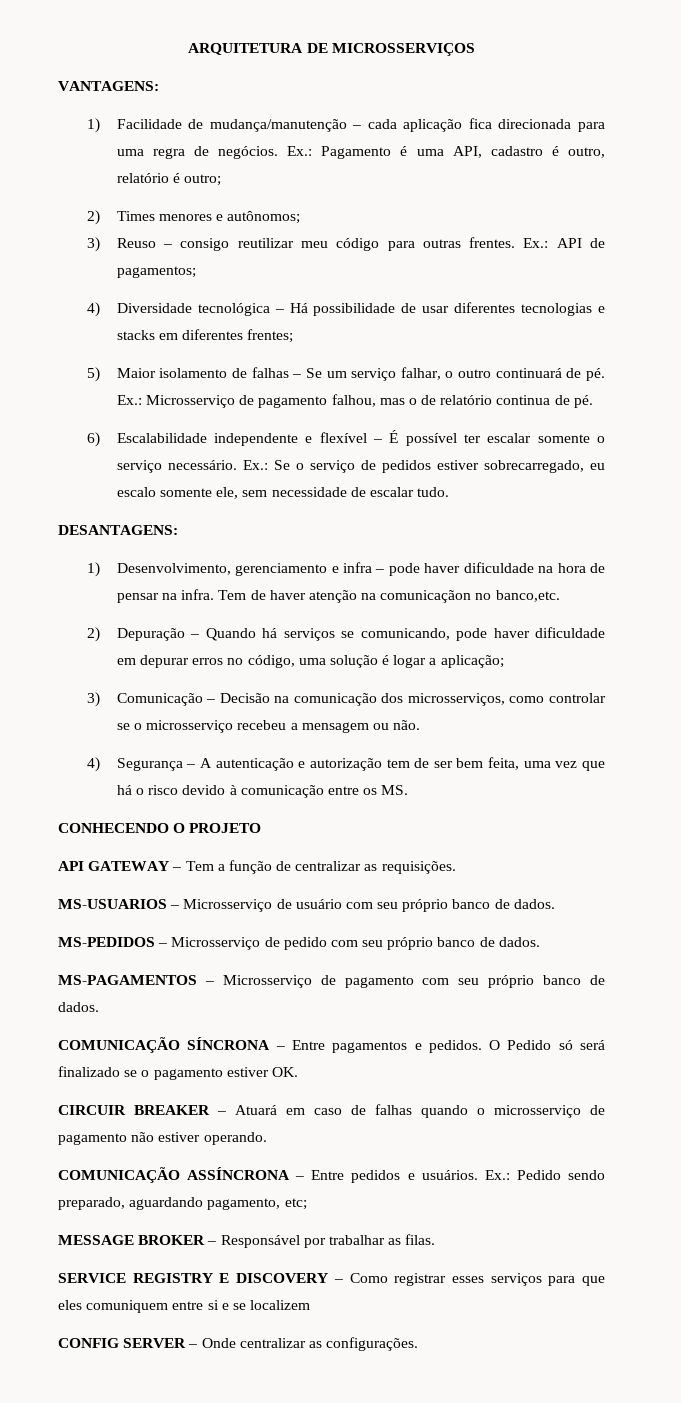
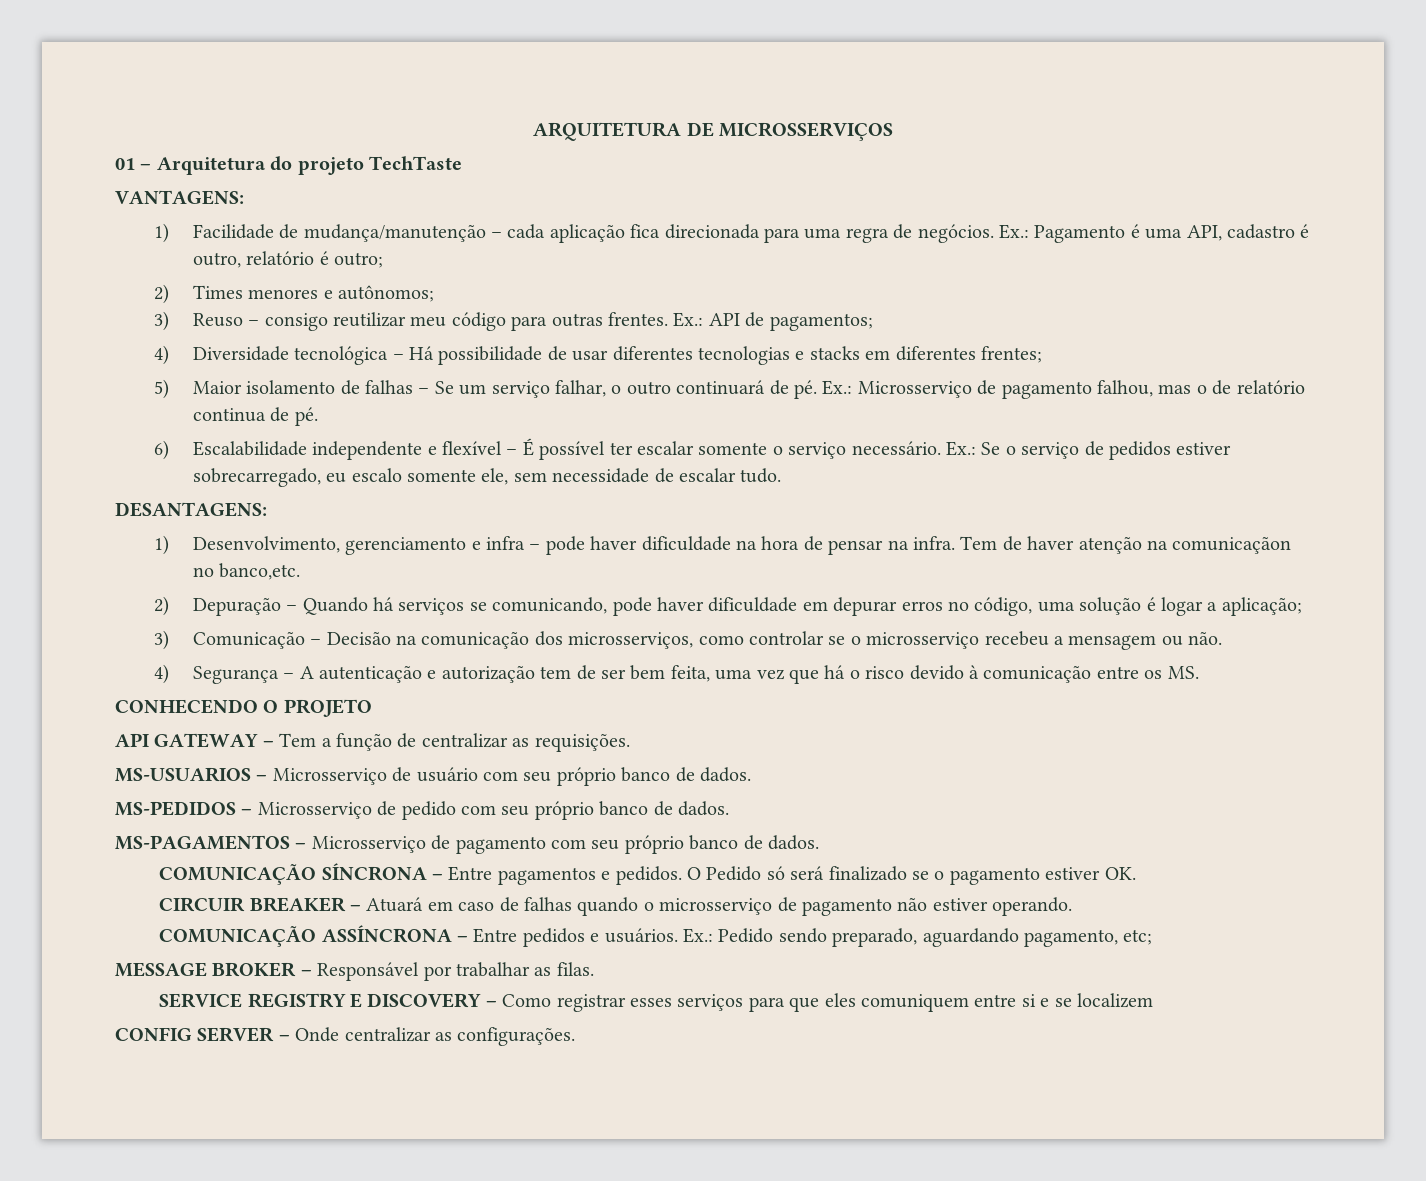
(475, 49) none -> [115,156,462,175] // 01 – Arquitetura do projeto TechTaste

